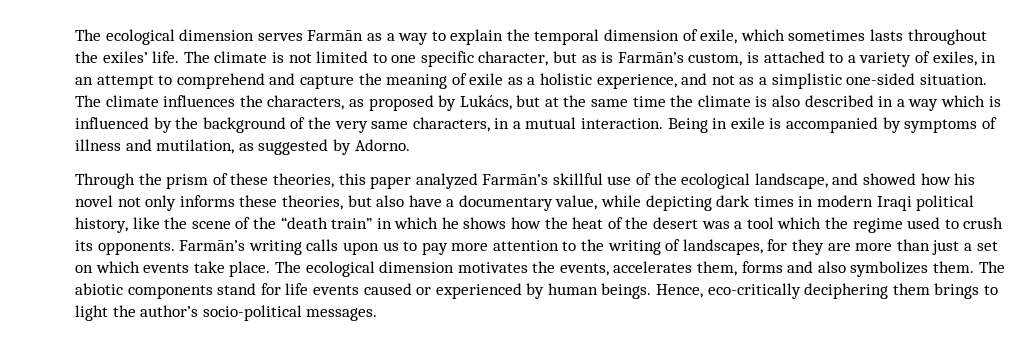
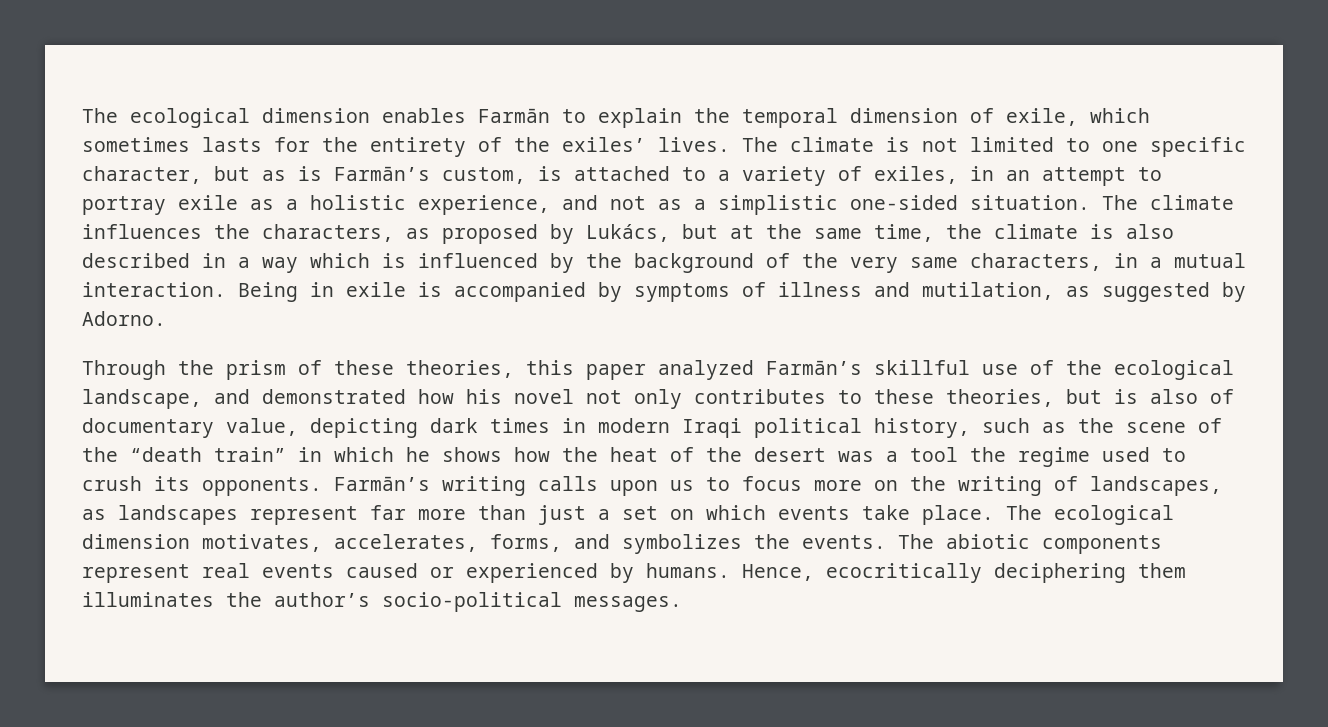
[75,29,429,45] The ecological dimension serves Farmān as a way -> [82,108,550,128] The ecological dimension enables Farmān
[907,29,987,45] throughout -> [274,137,502,157] for the entirety of
[152,51,180,63] life. -> [658,137,730,152] lives.
[176,73,467,89] comprehend and capture the meaning of -> [82,196,166,215] portray
[632,96,666,107] time -> [874,224,934,242] time,
[863,173,917,185] showed -> [262,389,406,404] demonstrated
[179,195,235,207] informs -> [694,389,862,404] contributes to
[376,195,455,207] also have a -> [1114,389,1234,404] is also of
[601,195,642,207] while -> (298, 427) none
[132,217,160,229] like -> [982,418,1066,433] such as
[777,217,822,229] which -> (958, 454) none
[421,239,851,255] pay more attention to the writing of landscapes, for they are -> [742,476,1222,496] [82,505,406,525] focus more on the writing of landscapes, as landscapes represent far
[457,261,1005,277] [75,283,309,299] motivates the events, accelerates them, forms and also symbolizes them. The abiotic components stand for life -> [202,534,1162,554] [82,563,250,583] motivates, accelerates, forms, and symbolizes the events. The abiotic components represent real
[547,283,999,299] [75,305,108,321] human beings. Hence, eco-critically deciphering them brings to light -> [646,563,1186,583] [82,592,214,607] humans. Hence, ecocritically deciphering them illuminates

